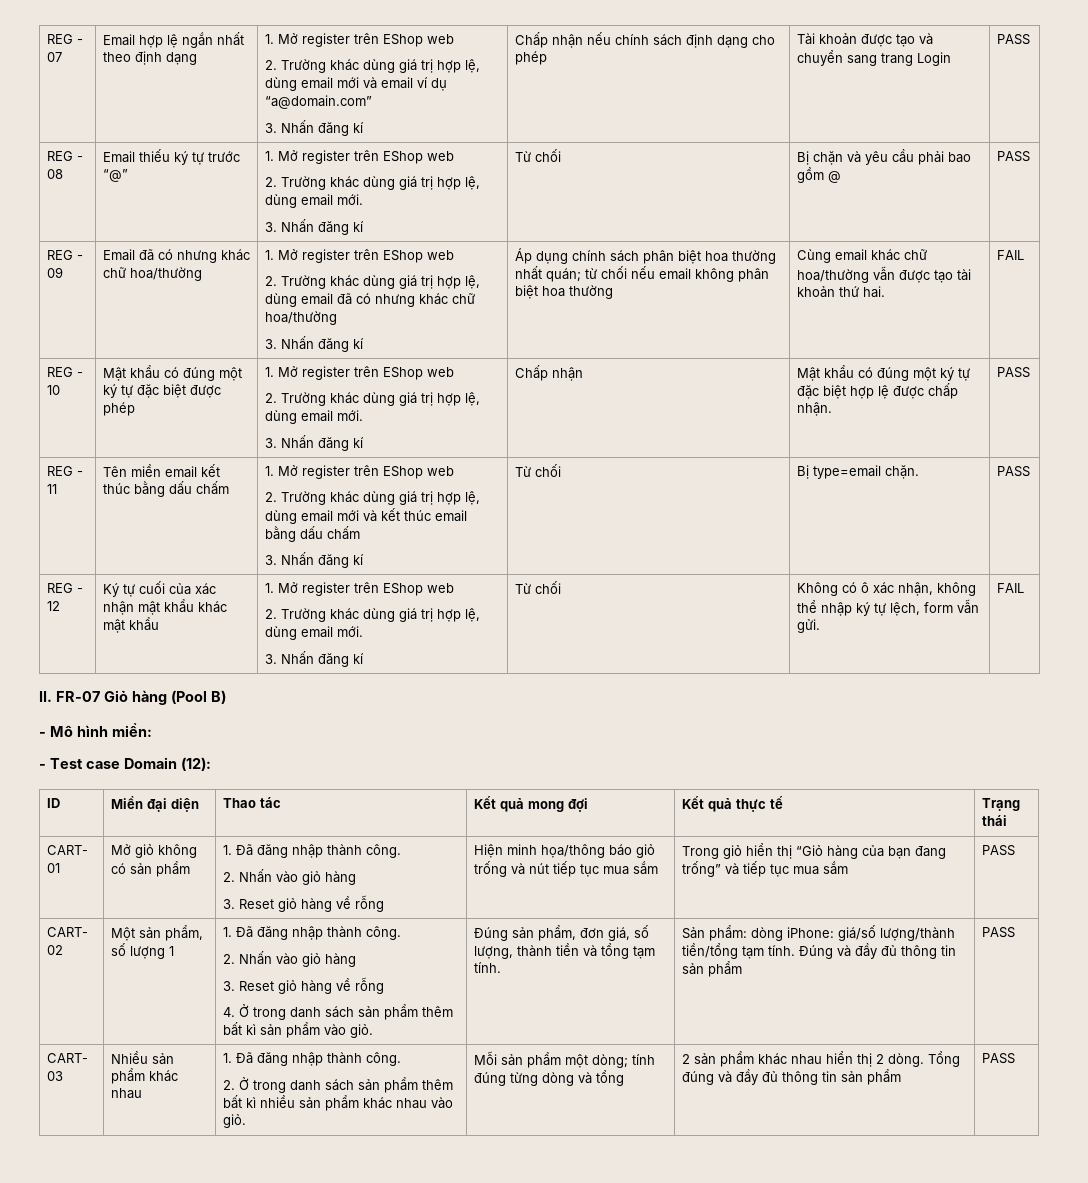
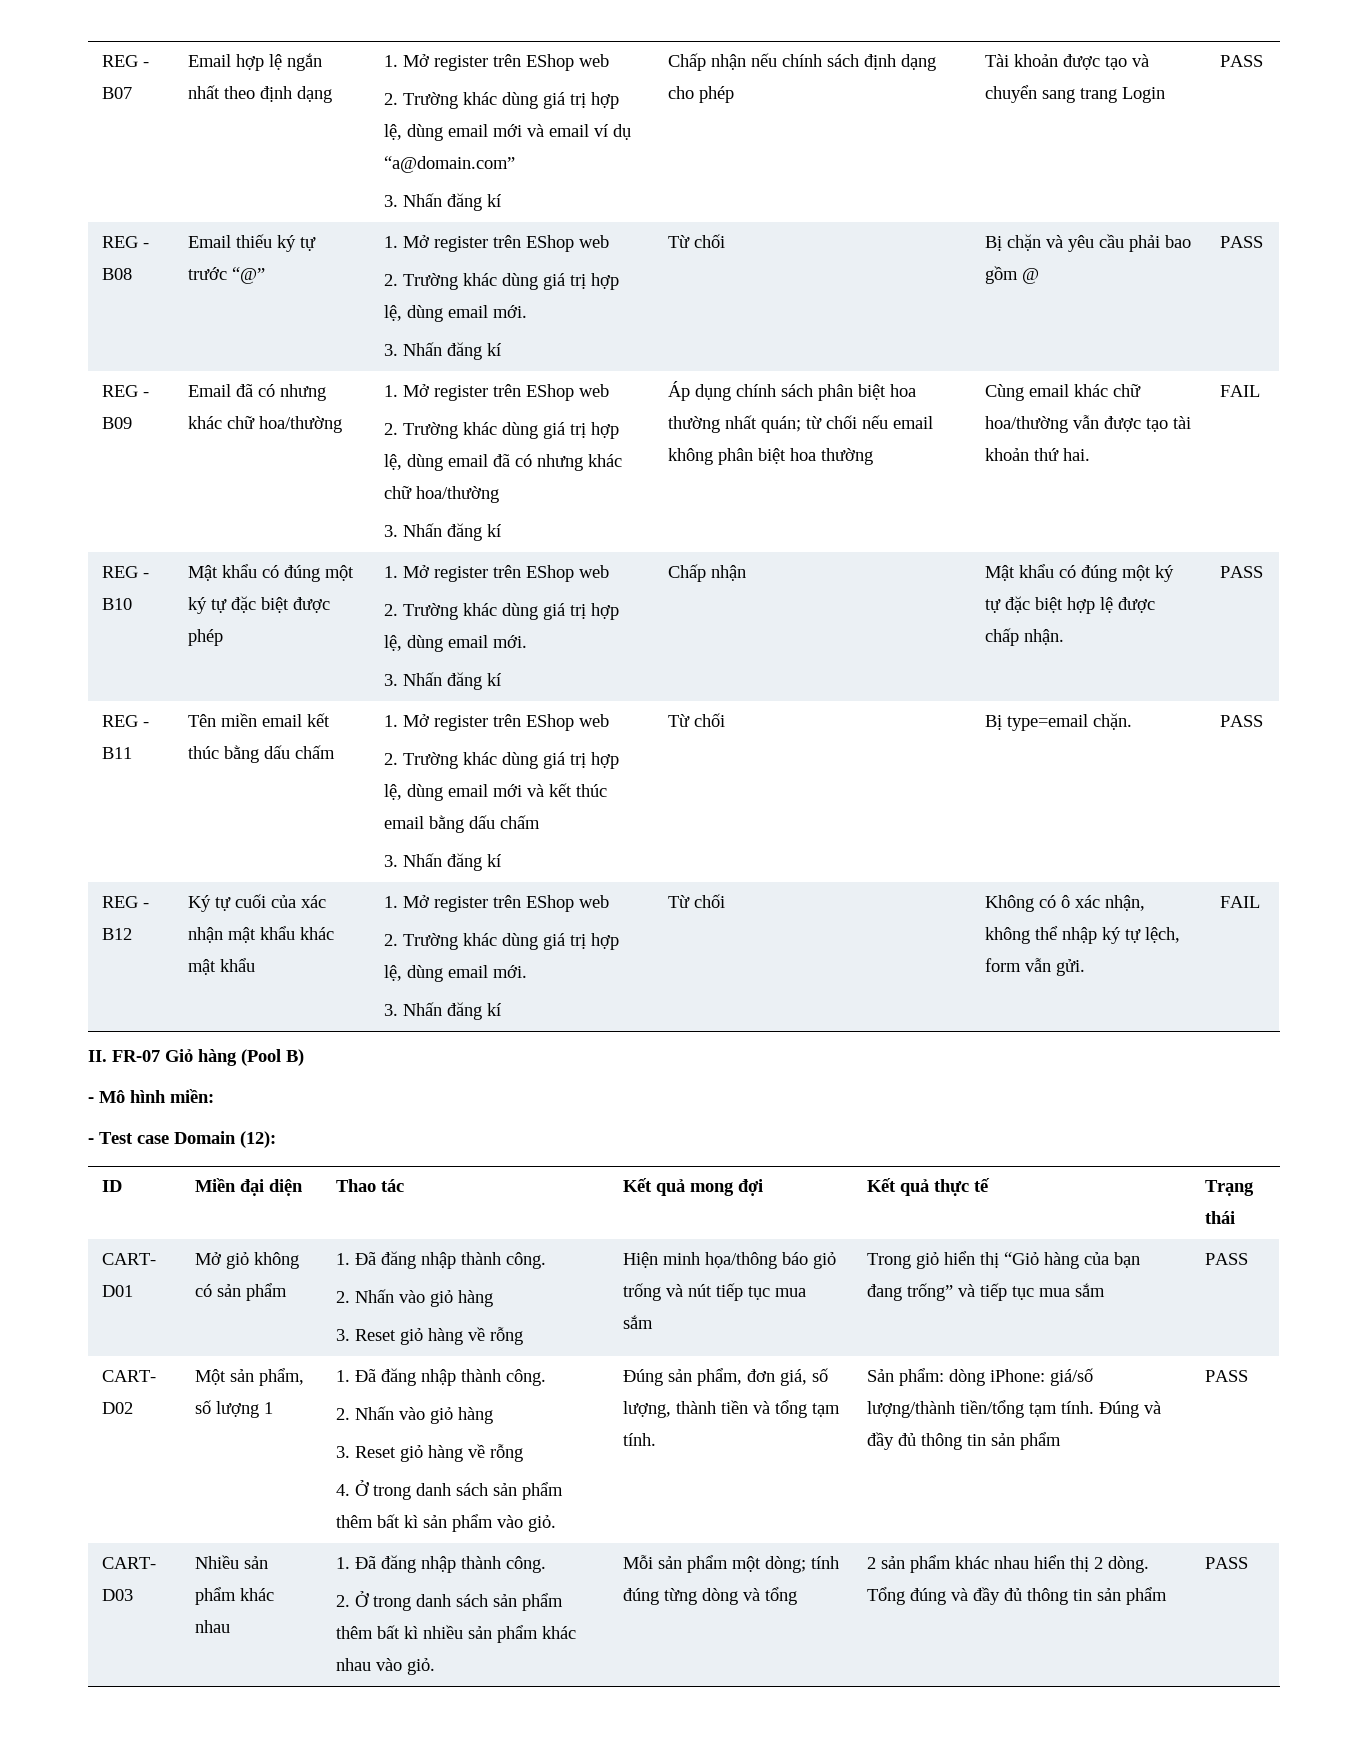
[46,34,83,44] [46,52,62,62] REG - 07 -> [102,55,150,67] [102,87,133,99] REG - B07
[46,169,63,179] 08 -> [102,268,133,280] B08
[46,267,63,278] 09 -> [102,417,133,429] B09
[46,385,60,395] 10 -> [102,598,133,610] B10
[46,484,57,494] 11 -> [102,747,133,759] B11
[46,601,60,611] 12 -> [102,928,133,940] B12
[46,863,60,873] 01 -> [102,1285,134,1297] D01
[46,945,63,955] 02 -> [102,1402,134,1414] D02
[46,1071,63,1081] 03 -> [102,1589,134,1601] D03

